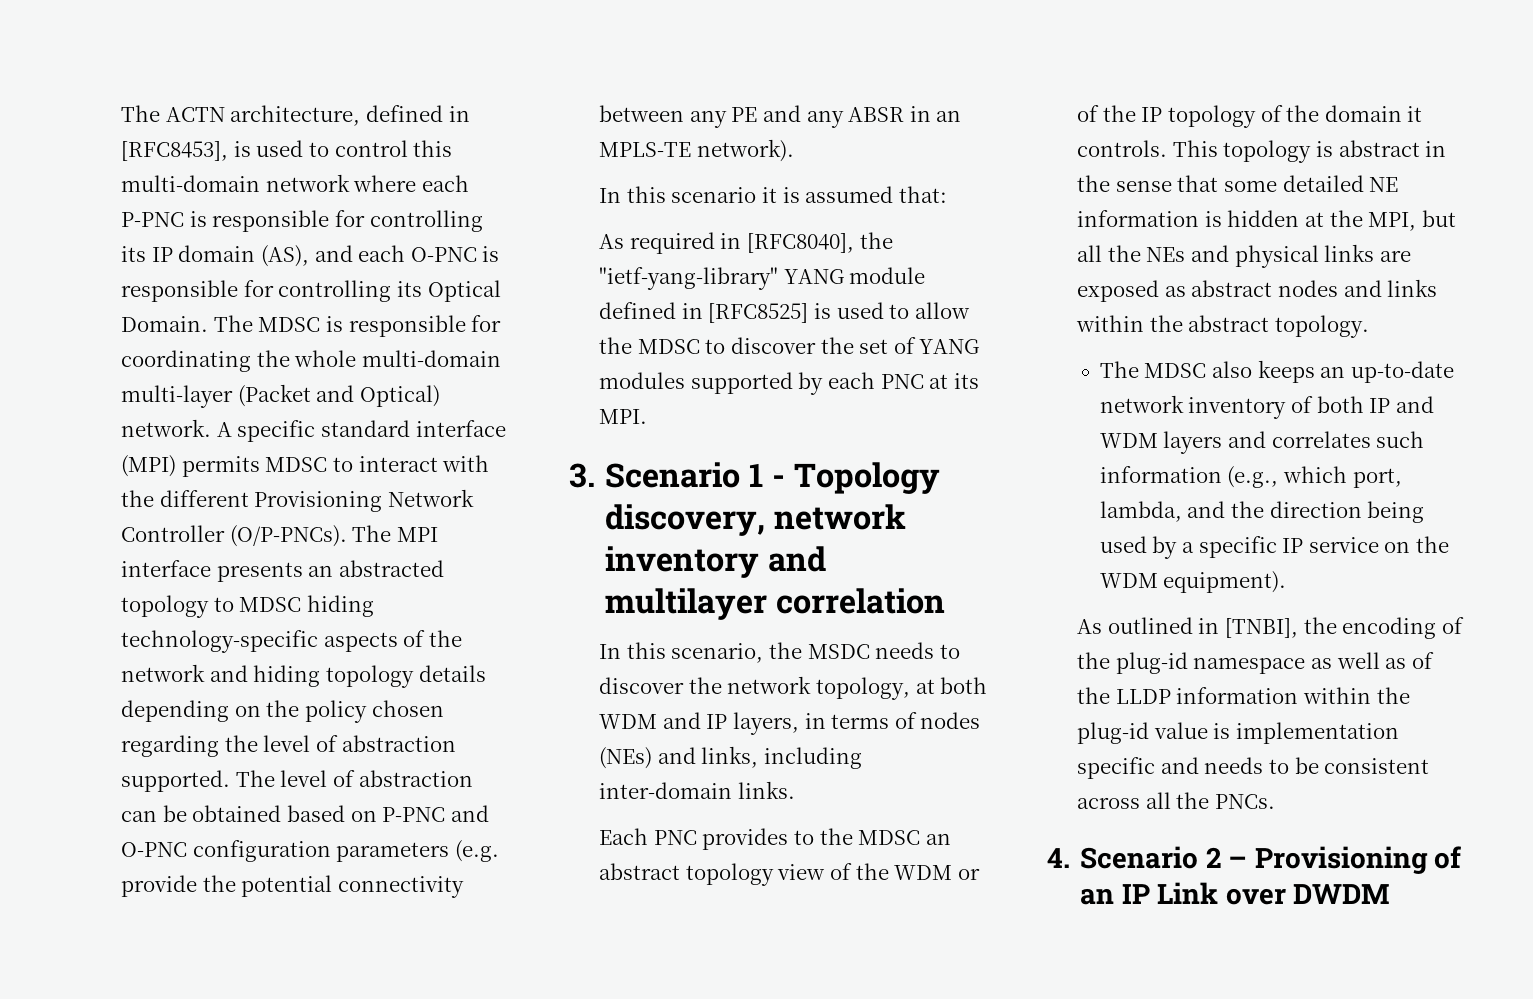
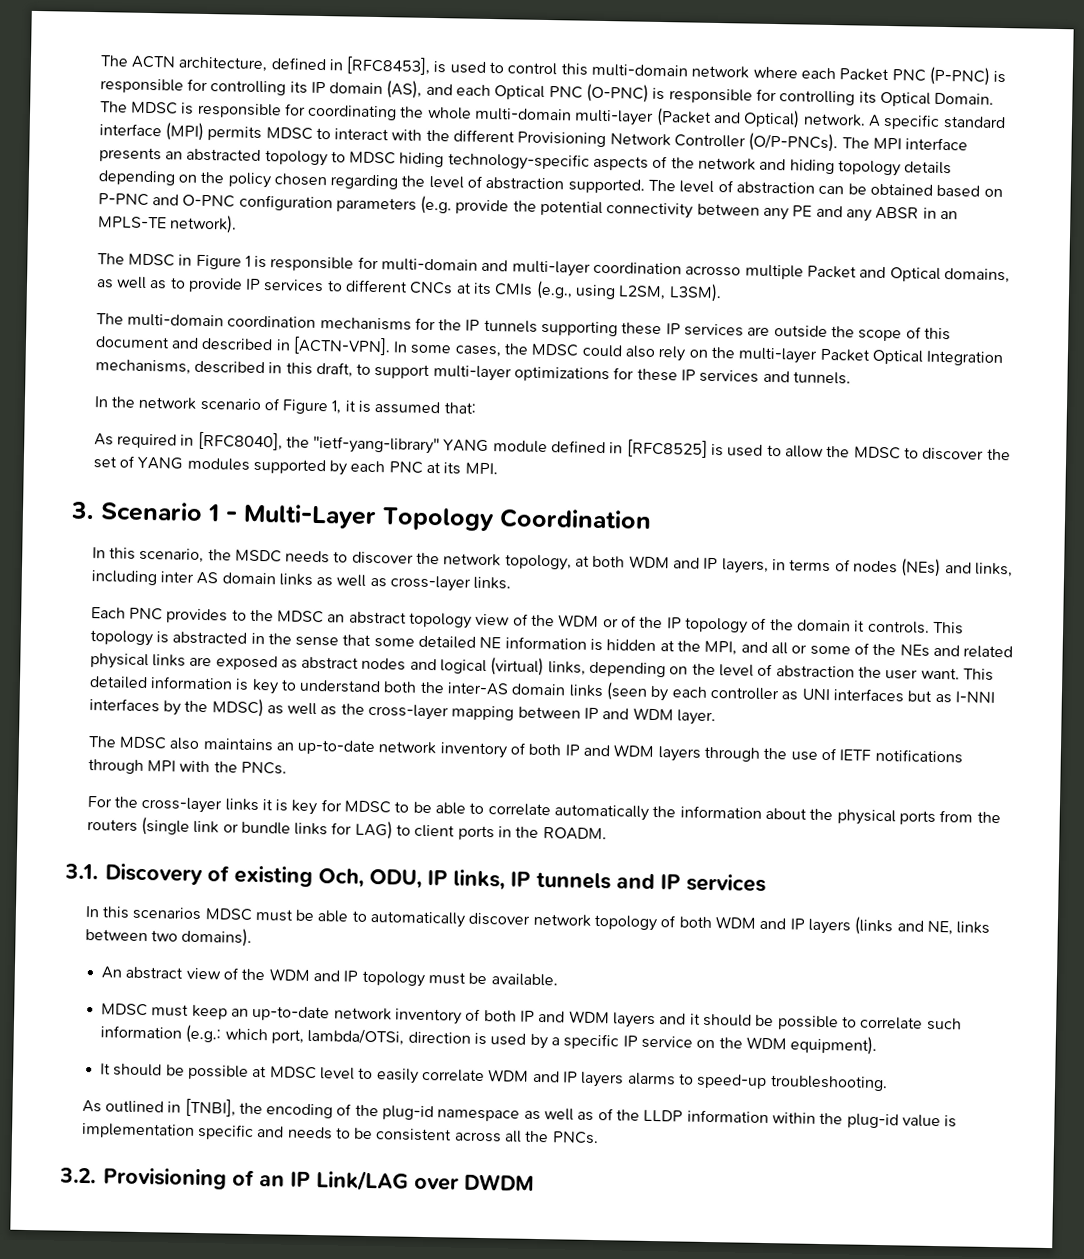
[121,212,185,227] P-PNC -> [839,66,990,86] Packet PNC (P-PNC)
[410,247,477,262] O-PNC -> [494,83,650,103] Optical PNC (O-PNC)
[599,186,757,203] In this scenario -> [96,253,1010,284] [95,276,722,303] [95,313,951,342] [94,336,1004,367] [94,359,852,385] [93,396,343,415] The MDSC in Figure 1 is responsible for multi-domain and multi-layer coordination acrosso multiple Packet and Optical domains, as well as to provide IP services to different CNCs at its CMIs (e.g., using L2SM, L3SM). // The multi-domain coordination mechanisms for the IP tunnels supporting these IP services are outside the scope of this document and described in [ACTN-VPN]. In some cases, the MDSC could also rely on the multi-layer Packet Optical Integration mechanisms, described in this draft, to support multi-layer optimizations for these IP services and tunnels. // In the network scenario of Figure 1,
[793,462,940,494] [605,504,907,536] [605,546,827,578] [605,588,946,620] Topology discovery, network inventory and multilayer correlation -> [243,503,652,532] Multi-Layer Topology Coordination
[599,782,733,799] inter-domain -> [159,571,472,592] inter AS domain links as well as cross-layer
[1338,140,1420,157] abstract -> [172,631,248,645] abstracted
[1421,210,1456,227] [1077,245,1103,262] but all -> [740,641,870,656] and all or some of
(1230, 253) none -> [963,645,1014,659] related
[1387,279,1438,297] [1076,315,1370,338] [1099,360,1315,383] links within the abstract topology. // The MDSC also keeps -> [440,657,994,681] [88,676,995,704] [88,698,717,726] [87,736,963,764] [87,759,287,775] [86,796,1001,826] [86,816,607,841] [64,863,766,892] [84,905,991,936] [84,927,253,947] [101,966,558,987] [101,1003,228,1020] logical (virtual) links, depending on the level of abstraction the user want. This detailed information is key to understand both the inter-AS domain links (seen by each controller as UNI interfaces but as I-NNI interfaces by the MDSC) as well as the cross-layer mapping between IP and WDM layer. // The MDSC also maintains an up-to-date network inventory of both IP and WDM layers through the use of IETF notifications through MPI with the PNCs. // For the cross-layer links it is key for MDSC to be able to correlate automatically the information about the physical ports from the routers (single link or bundle links for LAG) to client ports in the ROADM. // 3.1. Discovery of existing Och, ODU, IP links, IP tunnels and IP services // In this scenarios MDSC must be able to automatically discover network topology of both WDM and IP layers (links and NE, links between two domains). // An abstract view of the WDM and IP topology must be available. // MDSC must keep
[1271,431,1371,448] correlates -> [689,1013,924,1031] it should be possible to correlate
[1227,466,1279,488] (e.g., -> [185,1024,222,1044] (e.g.:
[1099,501,1425,523] lambda, and the direction being -> [307,1027,488,1046] lambda/OTSi, direction is
(1287, 582) none -> [100,1063,888,1092] // It should be possible at MDSC level to easily correlate WDM and IP layers alarms to speed-up troubleshooting.
[1047,846,1248,869] 4. Scenario 2 – -> [59,1167,96,1184] 3.2.
[1157,882,1219,904] Link -> [316,1170,409,1192] Link/LAG

